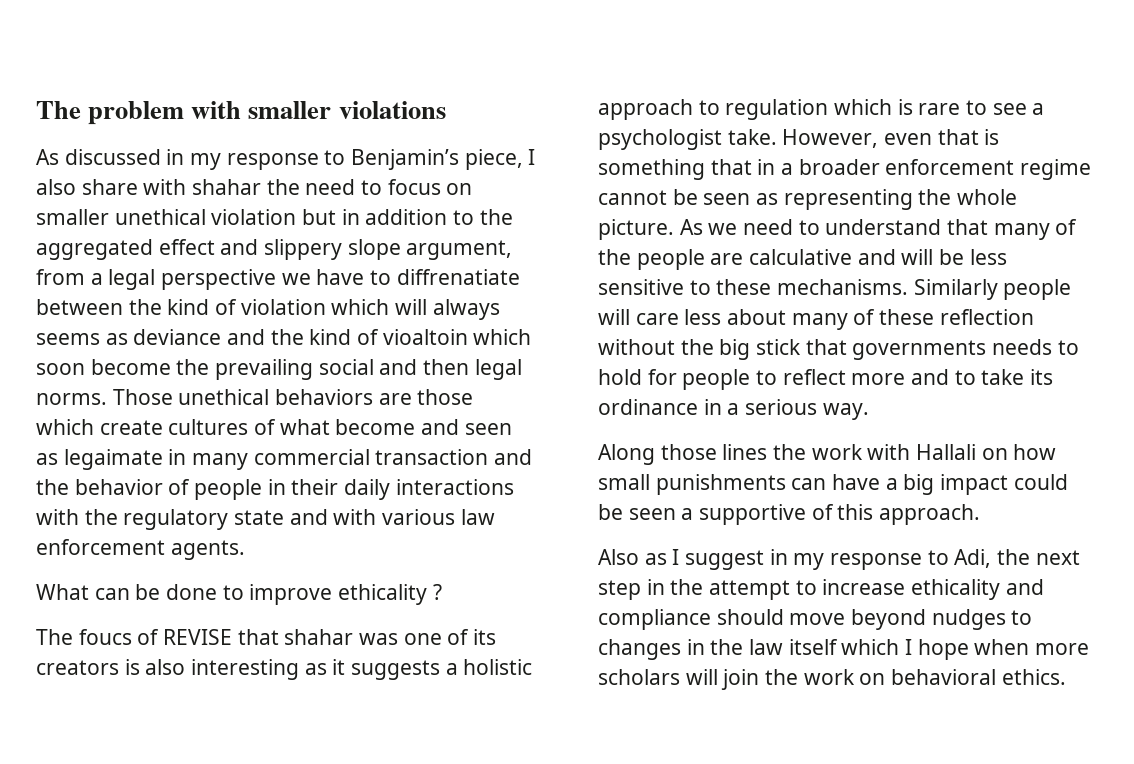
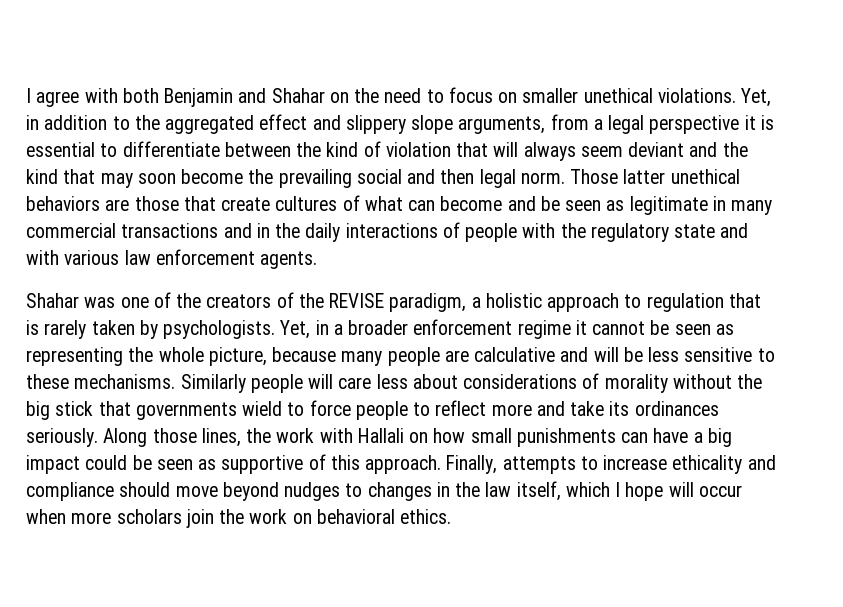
[36,101,446,125] [36,149,536,170] [36,179,262,195] The problem with smaller violations // As discussed in my response to Benjamin’s piece, I also share with shahar -> [26,88,349,107] I agree with both Benjamin and Shahar on
[211,209,337,225] violation but -> [657,88,772,107] violations. Yet,
[406,240,513,260] argument, -> [458,116,546,134] arguments,
[281,269,520,285] we have to diffrenatiate -> [744,115,774,130] [26,141,220,157] it is essential to differentiate
[331,299,390,315] which -> [456,142,489,157] that
[36,329,532,345] seems as deviance and the kind of vioaltoin which -> [580,142,748,157] [26,169,133,188] seem deviant and the kind that may
[36,389,173,405] norms. Those -> [520,169,666,184] norm. Those latter
[36,419,94,435] which -> [183,196,216,211] that
(330, 427) none -> [408,200,436,211] can
[464,423,512,435] [36,449,163,470] seen as legaimate -> [540,196,708,215] be seen as legitimate
[375,449,533,465] [36,479,514,500] transaction and the behavior of people in their daily interactions -> [121,222,518,242] transactions and in the daily interactions of people
[36,584,442,605] [36,629,497,645] [36,659,441,680] What can be done to improve ethicality ? // The foucs of REVISE that shahar was one of its creators is also interesting as it suggests -> [26,292,467,312] Shahar was one of the creators of the REVISE paradigm,
[834,99,1045,115] [598,129,1000,150] [598,159,752,180] which is rare to see a psychologist take. However, even that is something that -> [728,293,761,308] [26,320,311,339] that is rarely taken by psychologists. Yet,
(1092, 169) none -> [575,320,587,335] it
[598,219,1078,240] [598,249,631,265] picture. As we need to understand that many of the -> [208,347,383,366] picture, because many
[791,309,1034,330] many of these reflection -> [463,373,668,393] considerations of morality
[992,339,1079,355] [598,369,677,385] needs to hold for -> [242,400,351,416] wield to force
[954,370,976,385] to -> (565, 408) none
[598,399,869,420] ordinance in a serious way. // -> [634,401,719,416] [26,428,98,447] ordinances seriously.
[722,444,768,460] lines -> [201,428,241,447] lines,
[681,508,694,520] a -> [198,459,217,470] as
[598,549,1080,570] [598,579,791,600] // Also as I suggest in my response to Adi, the next step in the attempt -> [446,455,576,474] Finally, attempts
[788,639,838,655] itself -> [516,481,561,501] itself,
(969, 649) none -> [668,482,742,497] will occur
[685,669,718,685] will -> (182, 516) none

